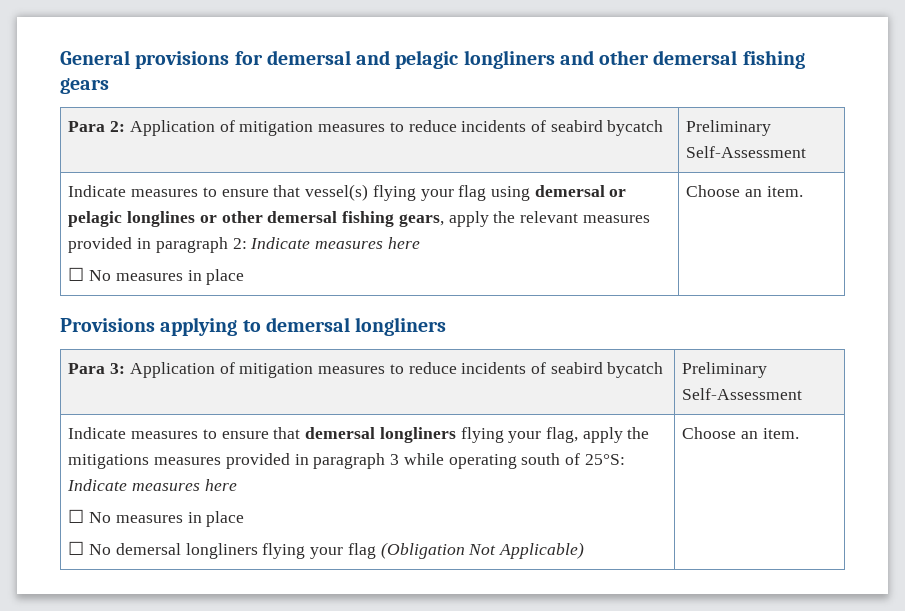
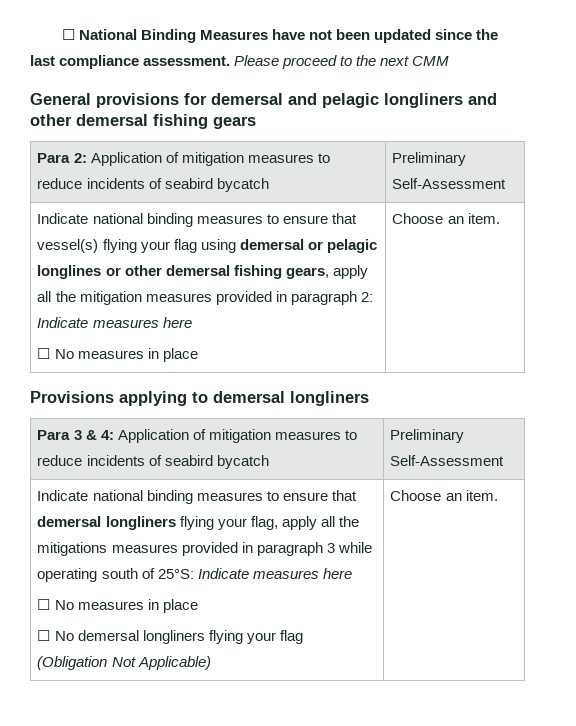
(60, 57) none -> [61,29,499,43] [30,55,450,69] ☐ National Binding Measures have not been updated since the last compliance assessment. Please proceed to the next CMM //
(127, 191) none -> [92,213,193,227] national binding
[493,211,578,223] the relevant -> [37,291,142,305] all the mitigation
[110,363,126,374] 3: -> [73,430,114,440] 3 & 4:
(127, 433) none -> [92,490,193,504] national binding
(623, 435) none -> [320,516,335,527] all

